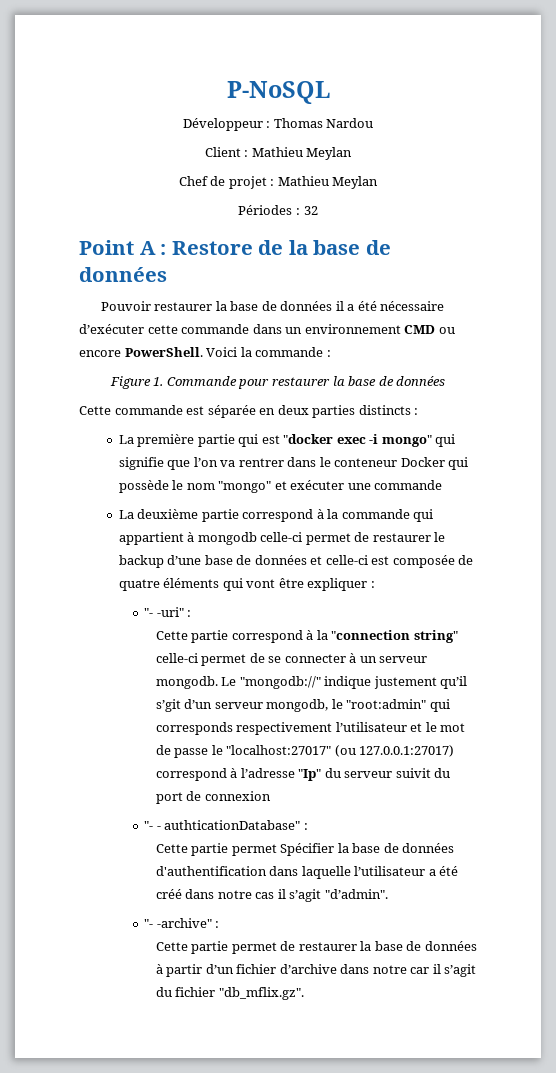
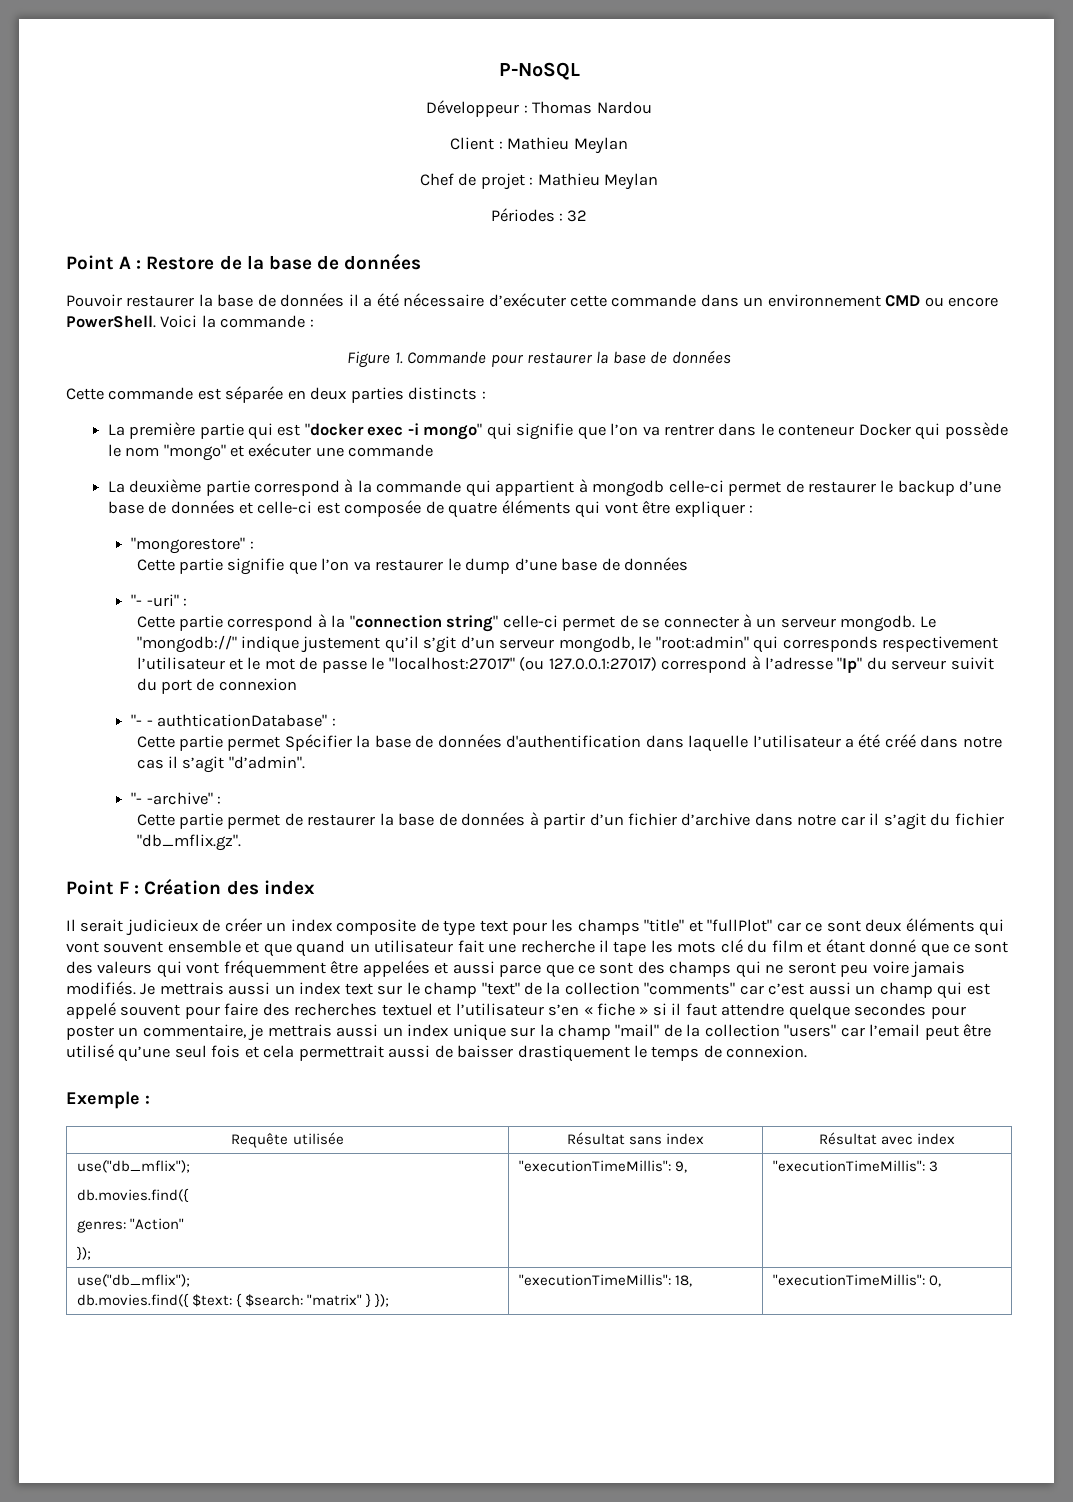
(375, 584) none -> [131,537,254,554] [136,557,689,575] // "mongorestore" : // Cette partie signifie que l’on va restaurer le dump d’une base de données
(304, 993) none -> [66,879,315,895] [66,918,1005,936] [66,939,1009,957] [66,960,966,978] [66,981,990,999] [66,1002,966,1020] [66,1023,992,1041] [66,1044,808,1062] [66,1091,150,1109] [231,1132,344,1148] [566,1132,705,1145] [818,1132,956,1145] [76,1160,190,1173] [76,1188,189,1203] [76,1218,185,1233] [76,1246,91,1261] [518,1160,688,1173] [772,1160,939,1172] [76,1274,190,1287] [76,1293,390,1308] [518,1274,693,1287] [772,1274,942,1287] // Point F : Création des index // Il serait judicieux de créer un index composite de type text pour les champs "title" et "fullPlot" car ce sont deux éléments qui vont souvent ensemble et que quand un utilisateur fait une recherche il tape les mots clé du film et étant donné que ce sont des valeurs qui vont fréquemment être appelées et aussi parce que ce sont des champs qui ne seront peu voire jamais modifiés. Je mettrais aussi un index text sur le champ "text" de la collection "comments" car c’est aussi un champ qui est appelé souvent pour faire des recherches textuel et l’utilisateur s’en « fiche » si il faut attendre quelque secondes pour poster un commentaire, je mettrais aussi un index unique sur la champ "mail" de la collection "users" car l’email peut être utilisé qu’une seul fois et cela permettrait aussi de baisser drastiquement le temps de connexion. // Exemple : // Requête utilisée | Résultat sans index | Résultat avec index // use("db_mflix"); // db.movies.find({ // genres: "Action" // }); | "executionTimeMillis": 9, | "executionTimeMillis": 3 // use("db_mflix"); // db.movies.find({ $text: { $search: "matrix" } }); | "executionTimeMillis": 18, | "executionTimeMillis": 0,

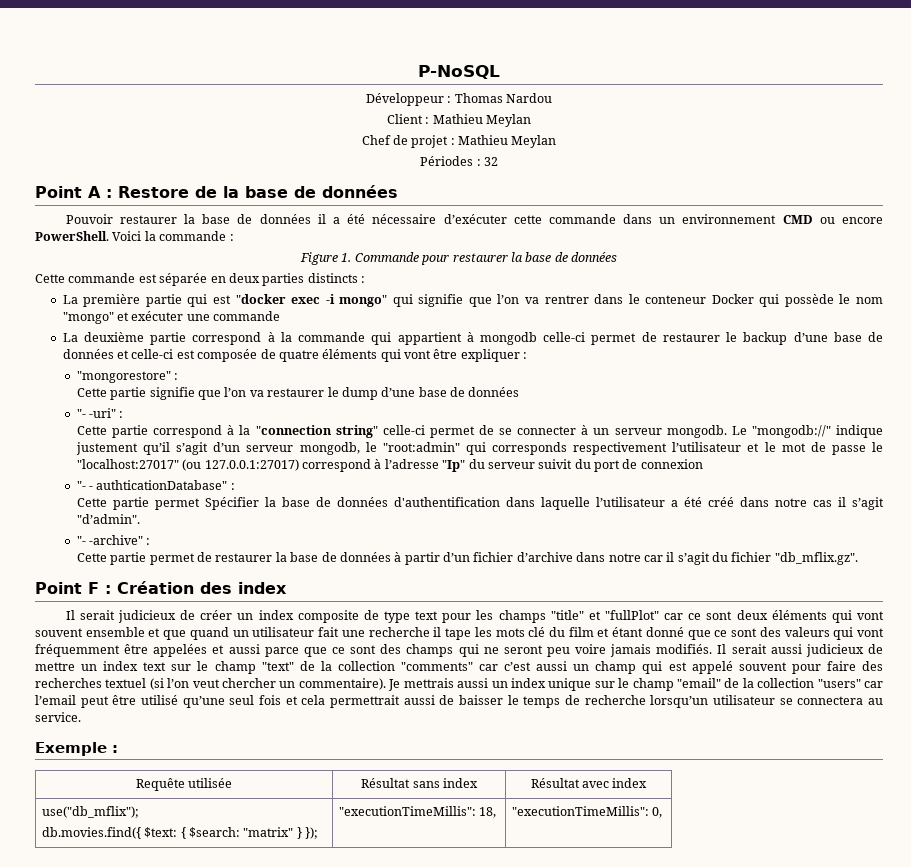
[423,636,457,653] s’git -> [176,442,209,455] s’agit
[140,982,271,995] Je mettrais aussi -> [717,644,883,657] [35,662,75,671] Il serait aussi judicieux de mettre
[437,1003,966,1020] [66,1024,264,1041] et l’utilisateur s’en « fiche » si il faut attendre quelque secondes pour poster un commentaire, je -> [149,678,401,691] (si l’on veut chercher un commentaire). Je
[539,1024,660,1040] la champ "mail" -> [618,678,721,691] le champ "email"
[517,1045,630,1062] drastiquement -> (504, 700) none
[726,1045,808,1058] connexion. -> [584,695,883,708] [35,712,81,722] recherche lorsqu’un utilisateur se connectera au service.
[76,1218,185,1233] [76,1246,91,1261] [518,1160,688,1173] [772,1160,939,1172] [76,1274,190,1287] [76,1293,189,1308] // genres: "Action" // }); | "executionTimeMillis": 9, | "executionTimeMillis": 3 // use("db_mflix"); // db.movies.find({ -> (141, 833) none

